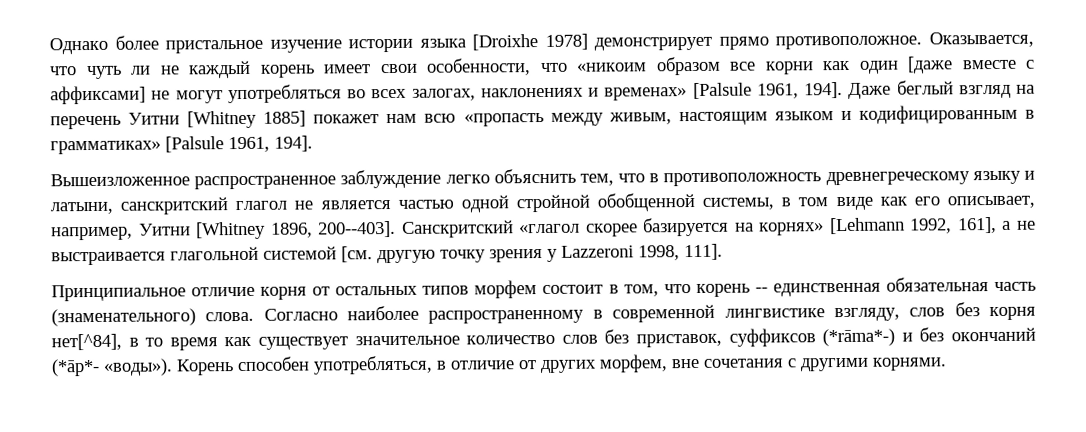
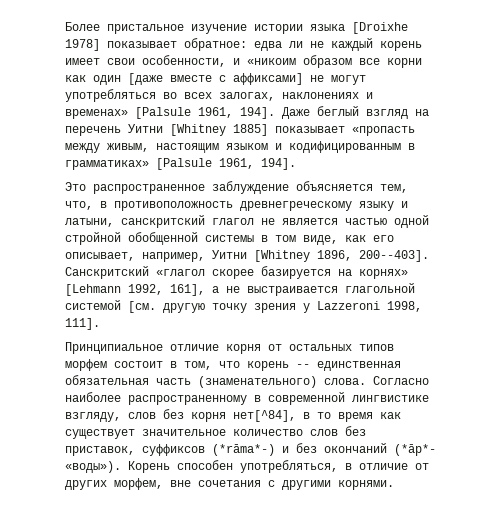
[49,35,159,55] Однако более -> [65,22,100,31] Более
[594,31,1034,51] [49,65,122,80] демонстрирует прямо противоположное. Оказывается, что чуть -> [107,38,282,51] показывает обратное: едва
[539,62,568,73] что -> [233,58,240,65] и
[313,113,457,124] покажет нам всю -> [275,126,345,133] показывает
[50,173,190,187] Вышеизложенное -> [65,182,86,191] Это
[445,168,646,186] легко объяснить тем, что -> [296,181,408,193] [65,201,93,210] объясняется тем, что,
[702,197,775,210] системы, -> [205,235,254,242] системы
[835,196,873,211] виде -> [303,235,338,245] виде,

